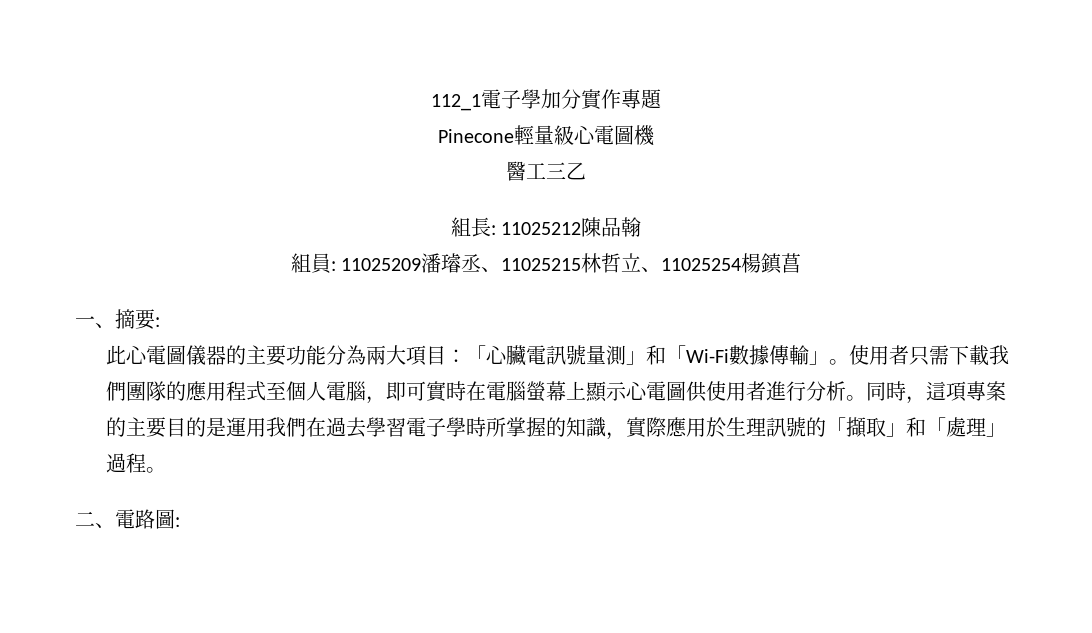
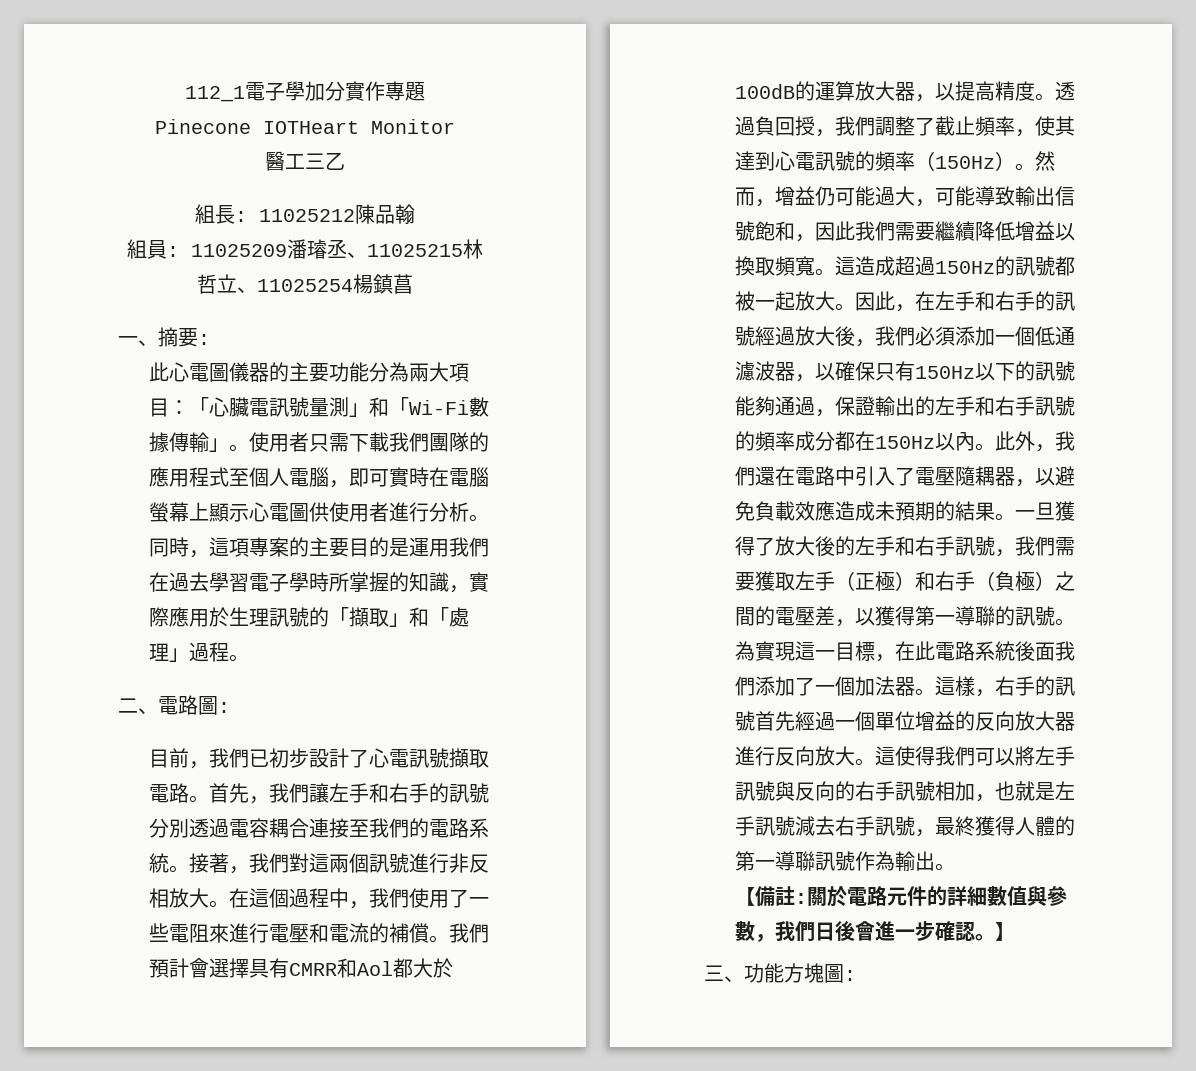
[514,125,655,146] 輕量級心電圖機 -> [263,119,455,134] IOTHeart Monitor
(180, 522) none -> [149,748,490,769] [149,783,490,804] [149,818,490,838] [149,853,490,874] [149,888,490,909] [149,923,490,943] [149,958,454,978] [735,81,1076,102] [735,116,1076,137] [735,151,1056,171] [735,186,1076,207] [735,221,1076,242] [735,256,1076,276] [735,291,1076,312] [735,326,1076,347] [735,361,1076,382] [735,396,1076,417] [735,431,1076,452] [735,466,1076,487] [735,501,1076,521] [735,536,1076,557] [735,571,1076,591] [735,606,1076,627] [735,641,1076,662] [735,676,1076,697] [735,711,1076,731] [735,746,1076,766] [735,781,1076,802] [735,816,1076,837] [735,851,956,872] [735,886,1068,907] [735,921,1016,942] [704,963,856,983] // 目前，我們已初步設計了心電訊號擷取電路。首先，我們讓左手和右手的訊號分別透過電容耦合連接至我們的電路系統。接著，我們對這兩個訊號進行非反相放大。在這個過程中，我們使用了一些電阻來進行電壓和電流的補償。我們預計會選擇具有CMRR和Aol都大於100dB的運算放大器，以提高精度。透過負回授，我們調整了截止頻率，使其達到心電訊號的頻率（150Hz）。然而，增益仍可能過大，可能導致輸出信號飽和，因此我們需要繼續降低增益以換取頻寬。這造成超過150Hz的訊號都被一起放大。因此，在左手和右手的訊號經過放大後，我們必須添加一個低通濾波器，以確保只有150Hz以下的訊號能夠通過，保證輸出的左手和右手訊號的頻率成分都在150Hz以內。此外，我們還在電路中引入了電壓隨耦器，以避免負載效應造成未預期的結果。一旦獲得了放大後的左手和右手訊號，我們需要獲取左手（正極）和右手（負極）之間的電壓差，以獲得第一導聯的訊號。為實現這一目標，在此電路系統後面我們添加了一個加法器。這樣，右手的訊號首先經過一個單位增益的反向放大器進行反向放大。這使得我們可以將左手訊號與反向的右手訊號相加，也就是左手訊號減去右手訊號，最終獲得人體的第一導聯訊號作為輸出。 // 【備註:關於電路元件的詳細數值與參數，我們日後會進一步確認。】 // 三、功能方塊圖:

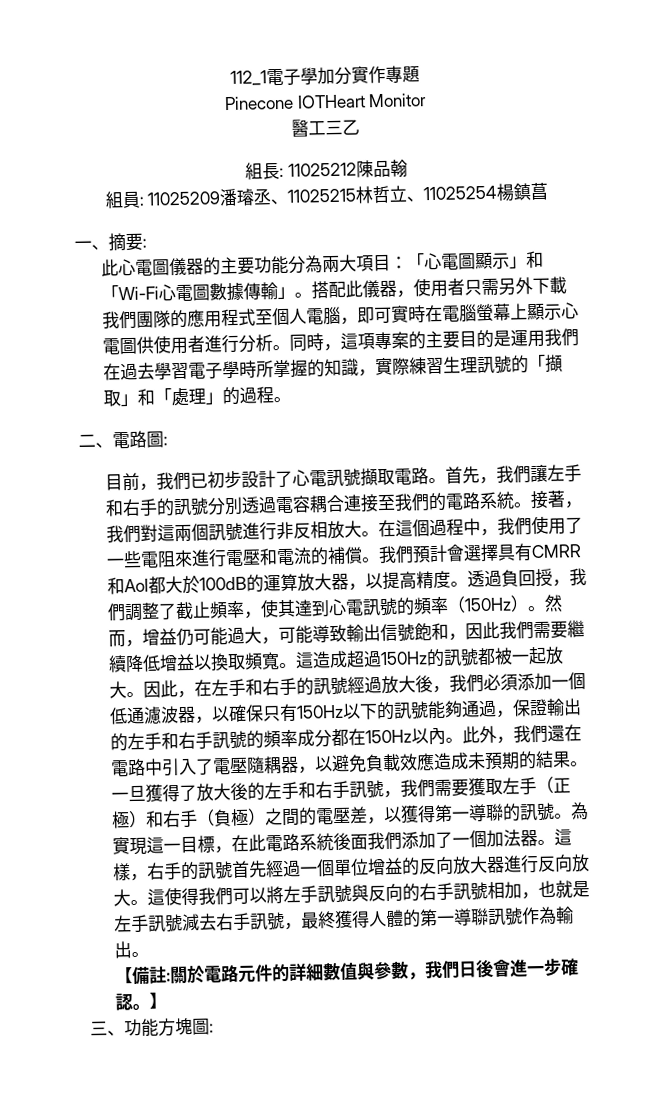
[229,397,350,417] 臟電訊號量測 -> [440,252,510,270] 電圖顯示
(470, 407) none -> [157,284,210,302] 心電圖
(250, 448) none -> [310,280,414,300] 搭配此儀器，
(350, 442) none -> [497,277,533,296] 另外
[169,607,230,627] 應用於 -> [408,357,444,375] 練習
(190, 655) none -> [221,386,240,406] 的

